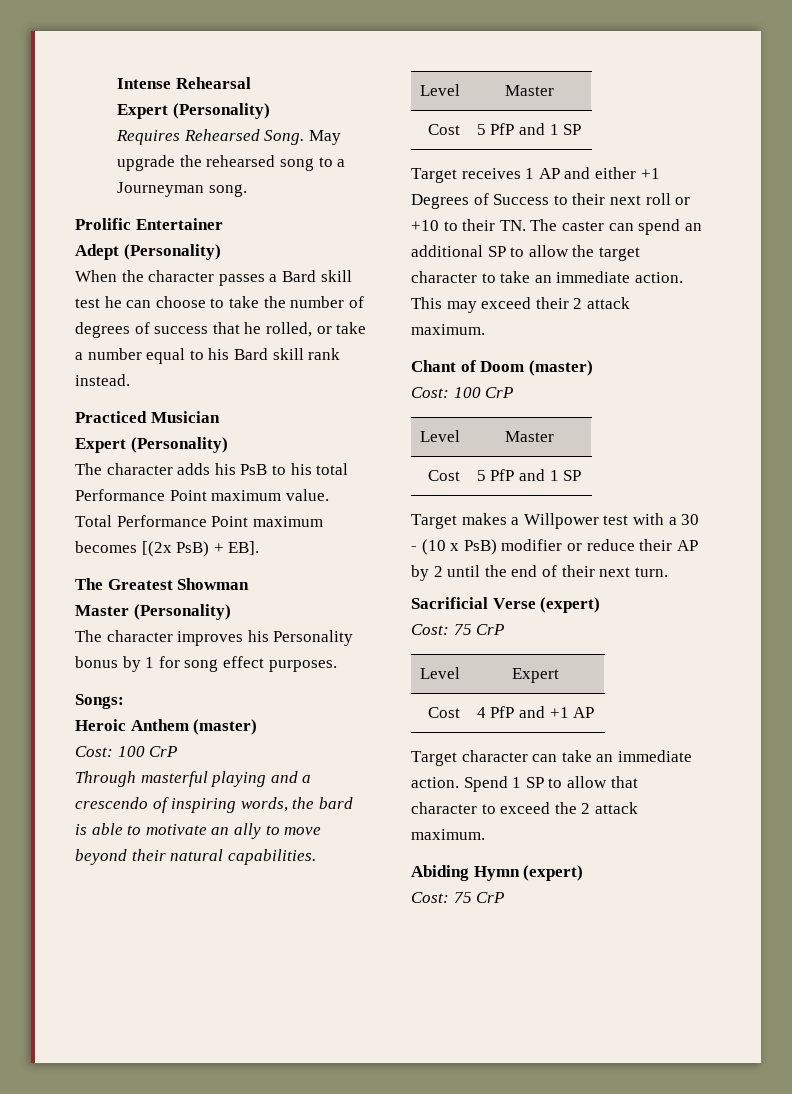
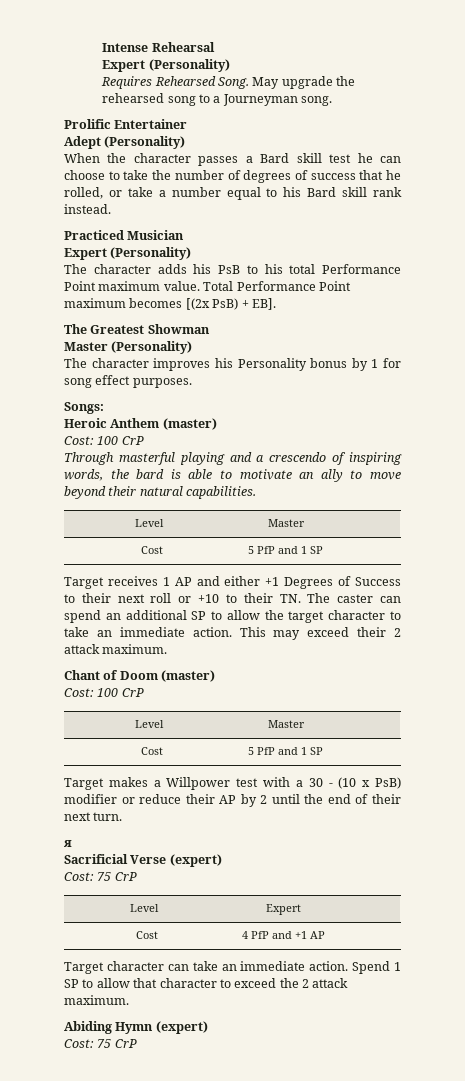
(668, 572) none -> [64,840,72,847] // я

